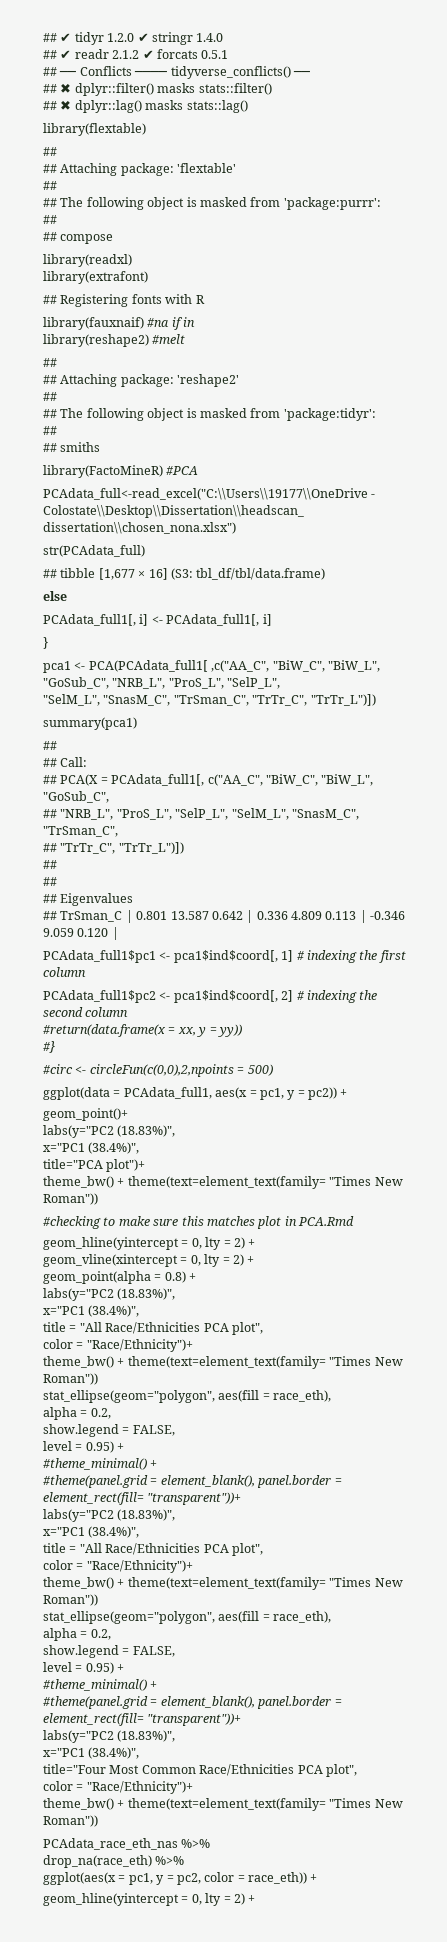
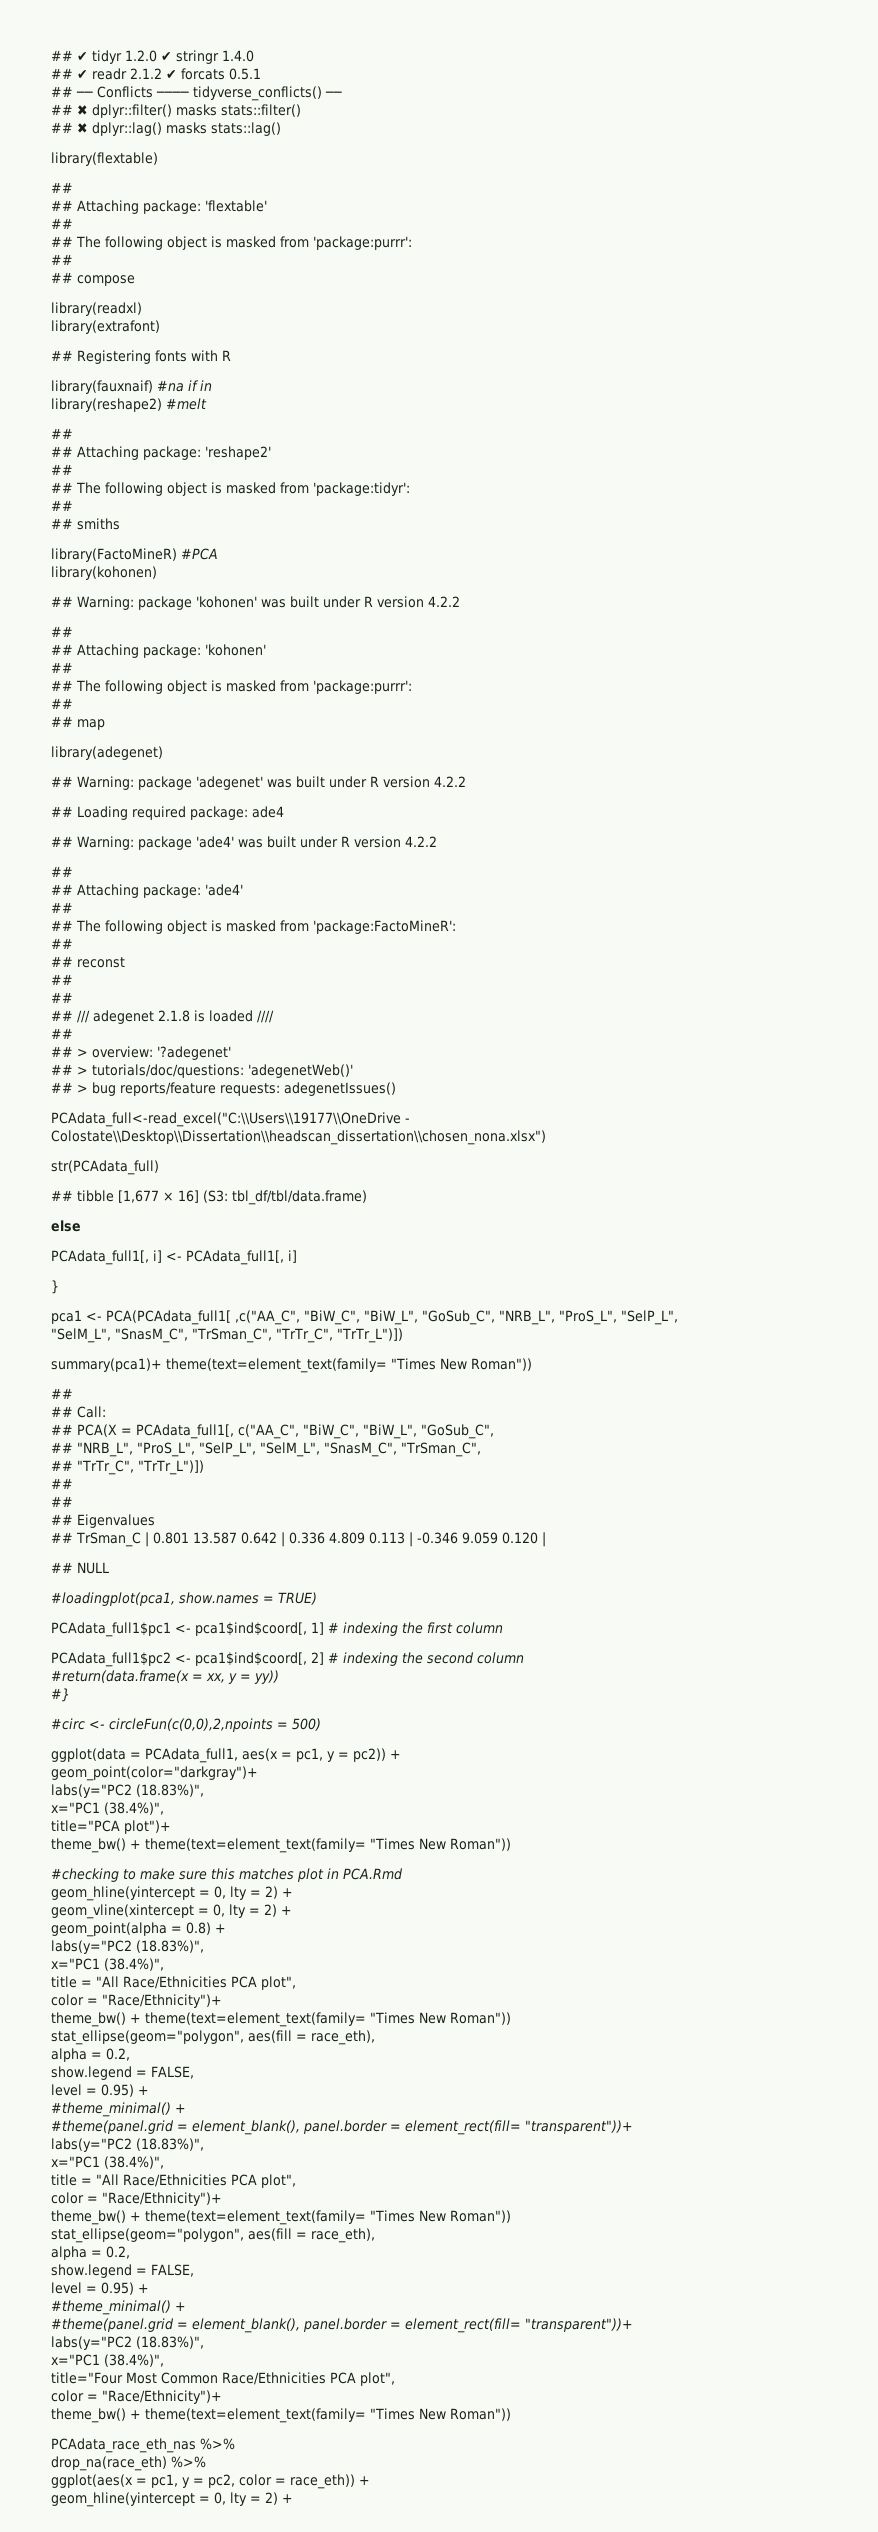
(199, 470) none -> [51,566,157,580] [51,596,460,610] [51,626,73,637] [51,644,266,658] [51,662,73,673] [51,680,412,694] [51,698,73,709] [51,716,105,730] [51,746,163,760] [51,776,466,790] [51,806,284,820] [51,836,437,850] [51,866,73,877] [51,884,243,898] [51,902,73,913] [51,920,456,934] [51,938,73,949] [51,956,125,968] [51,974,73,985] [51,992,73,1003] [51,1010,274,1024] [51,1028,73,1039] [51,1046,231,1060] [51,1064,353,1078] [51,1082,396,1096] // library(kohonen) // ## Warning: package 'kohonen' was built under R version 4.2.2 // ## // ## Attaching package: 'kohonen' // ## // ## The following object is masked from 'package:purrr': // ## // ## map // library(adegenet) // ## Warning: package 'adegenet' was built under R version 4.2.2 // ## Loading required package: ade4 // ## Warning: package 'ade4' was built under R version 4.2.2 // ## // ## Attaching package: 'ade4' // ## // ## The following object is masked from 'package:FactoMineR': // ## // ## reconst // ## // ## // ## /// adegenet 2.1.8 is loaded //// // ## // ## > overview: '?adegenet' // ## > tutorials/doc/questions: 'adegenetWeb()' // ## > bug reports/feature requests: adegenetIssues()
[43,717,137,730] summary(pca1) -> [51,1358,532,1373] summary(pca1)+ theme(text=element_text(family= "Times New Roman"))
(119, 933) none -> [51,1562,109,1574] [51,1592,317,1606] // ## NULL // #loadingplot(pca1, show.names = TRUE)
[43,1108,128,1121] geom_point()+ -> [51,1766,258,1781] geom_point(color="darkgray")+

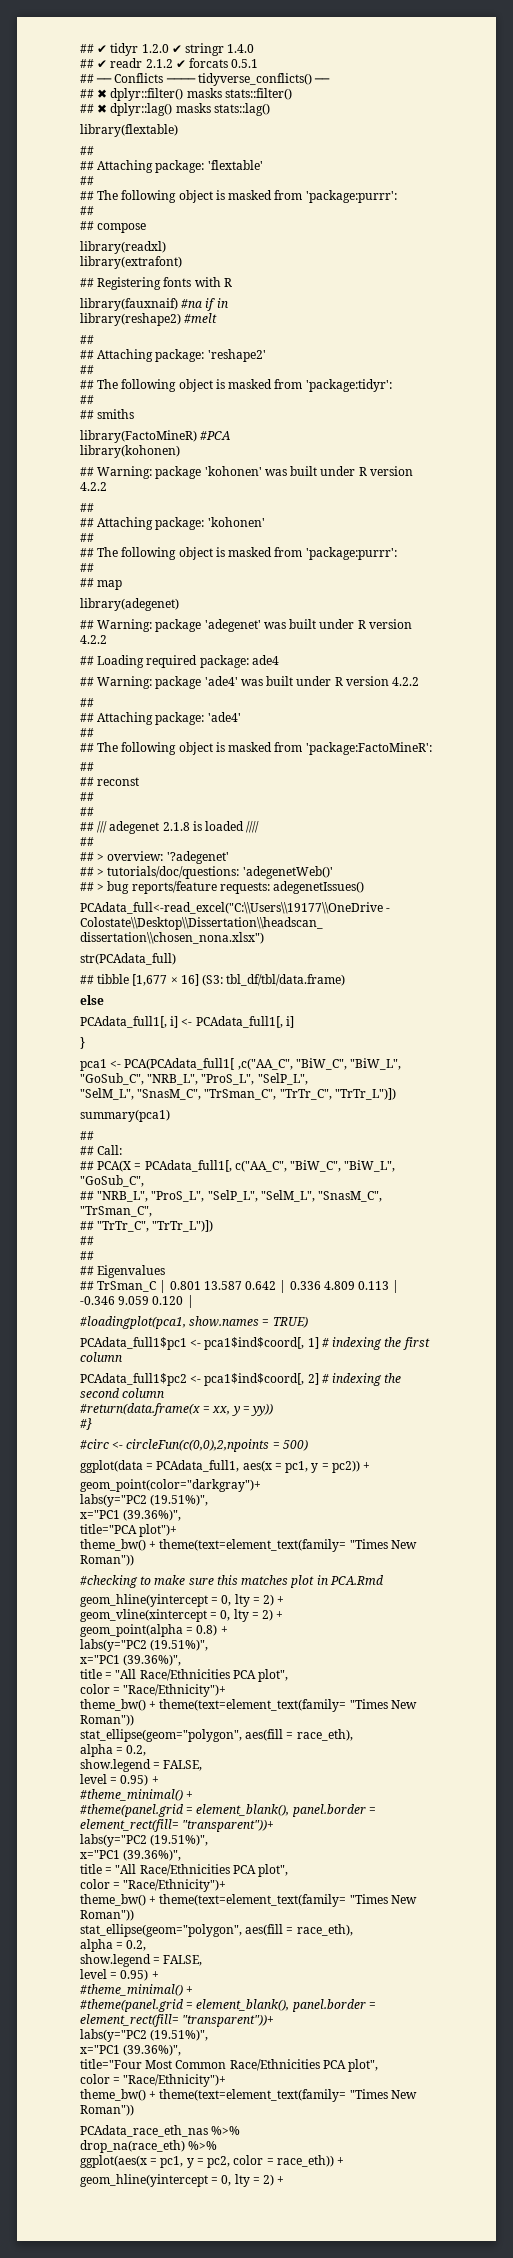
[51,1358,532,1373] summary(pca1)+ theme(text=element_text(family= "Times New Roman")) -> [80,1109,170,1122] summary(pca1)
[51,1562,109,1574] // ## NULL -> (194, 1301) none
[136,1784,204,1797] [51,1802,164,1815] (18.83%)", // x="PC1 (38.4%)", -> [150,1494,209,1506] [80,1509,182,1521] (19.51%)", // x="PC1 (39.36%)",
[136,1940,204,1953] [51,1958,164,1971] (18.83%)", // x="PC1 (38.4%)", -> [150,1639,209,1651] [80,1654,182,1666] (19.51%)", // x="PC1 (39.36%)",
[136,2138,204,2151] [51,2156,164,2169] (18.83%)", // x="PC1 (38.4%)", -> [150,1834,209,1846] [80,1849,182,1861] (19.51%)", // x="PC1 (39.36%)",
[136,2336,204,2349] [51,2354,164,2367] (18.83%)", // x="PC1 (38.4%)", -> [150,2029,209,2041] [80,2044,182,2056] (19.51%)", // x="PC1 (39.36%)",

